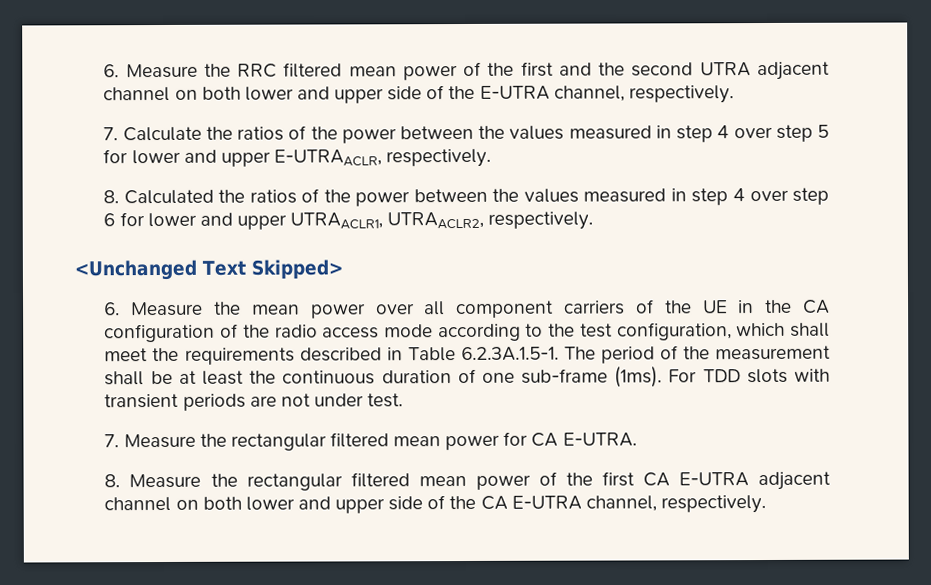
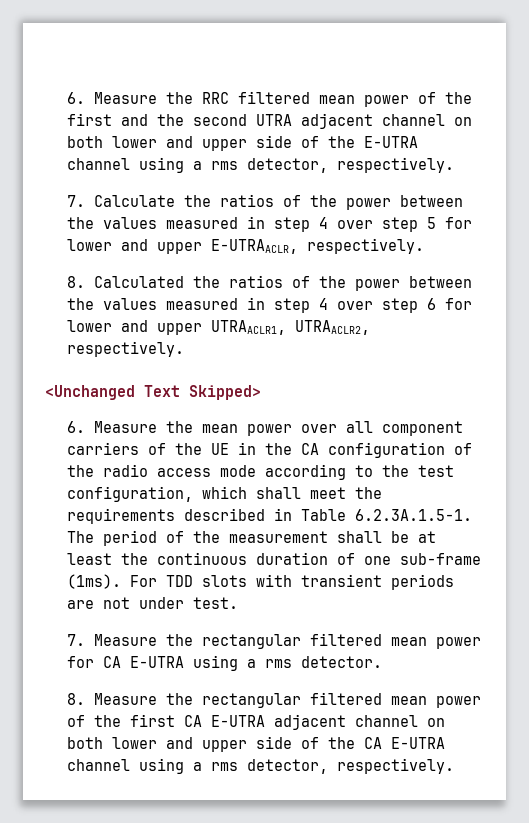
[553,85,625,102] channel, -> [66,157,328,173] channel using a rms detector,
[562,432,637,447] E-UTRA. -> [129,655,382,671] E-UTRA using a rms detector.
[585,495,657,512] channel, -> [66,758,328,774] channel using a rms detector,

